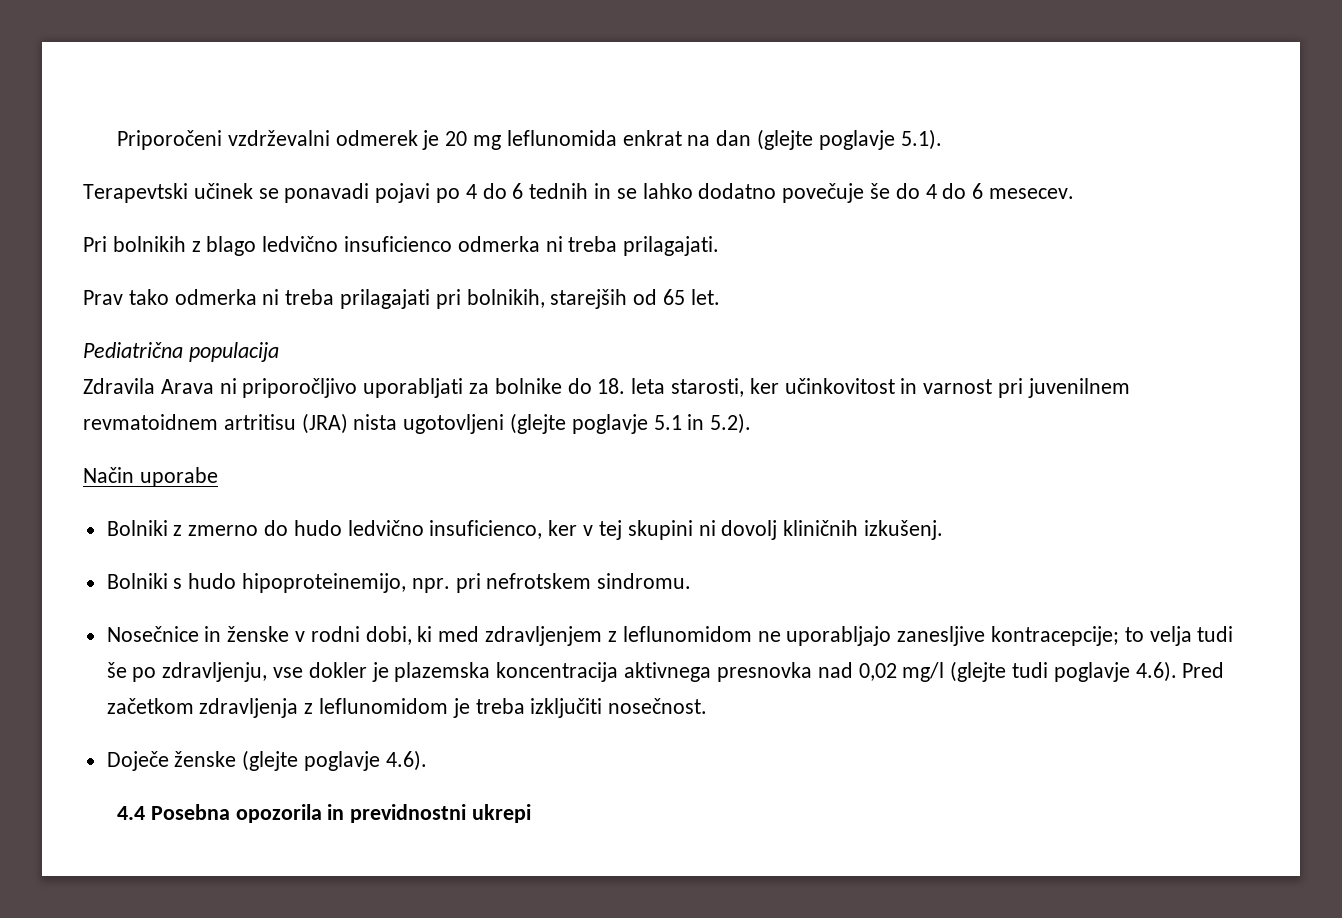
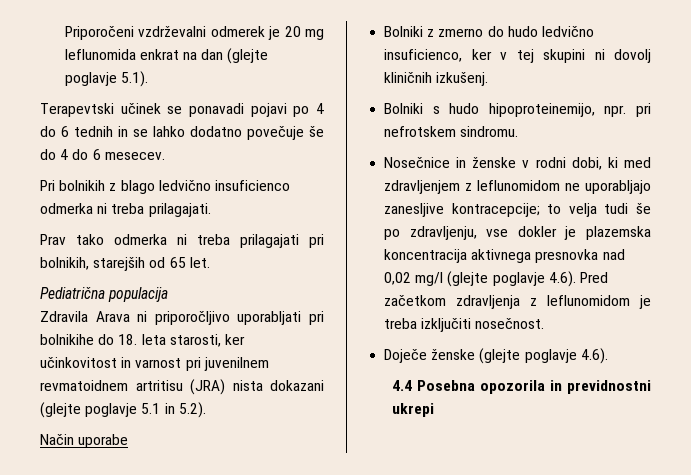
[469,378,562,394] za bolnike -> [309,311,324,325] [40,334,94,345] pri bolnikihe
[403,414,505,434] ugotovljeni -> [270,380,324,391] dokazani
[1011,662,1048,678] tudi -> (489, 279) none

